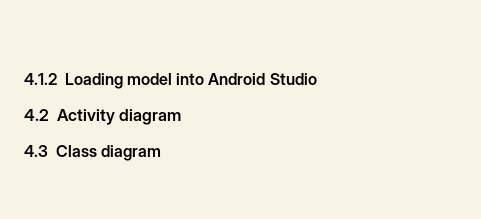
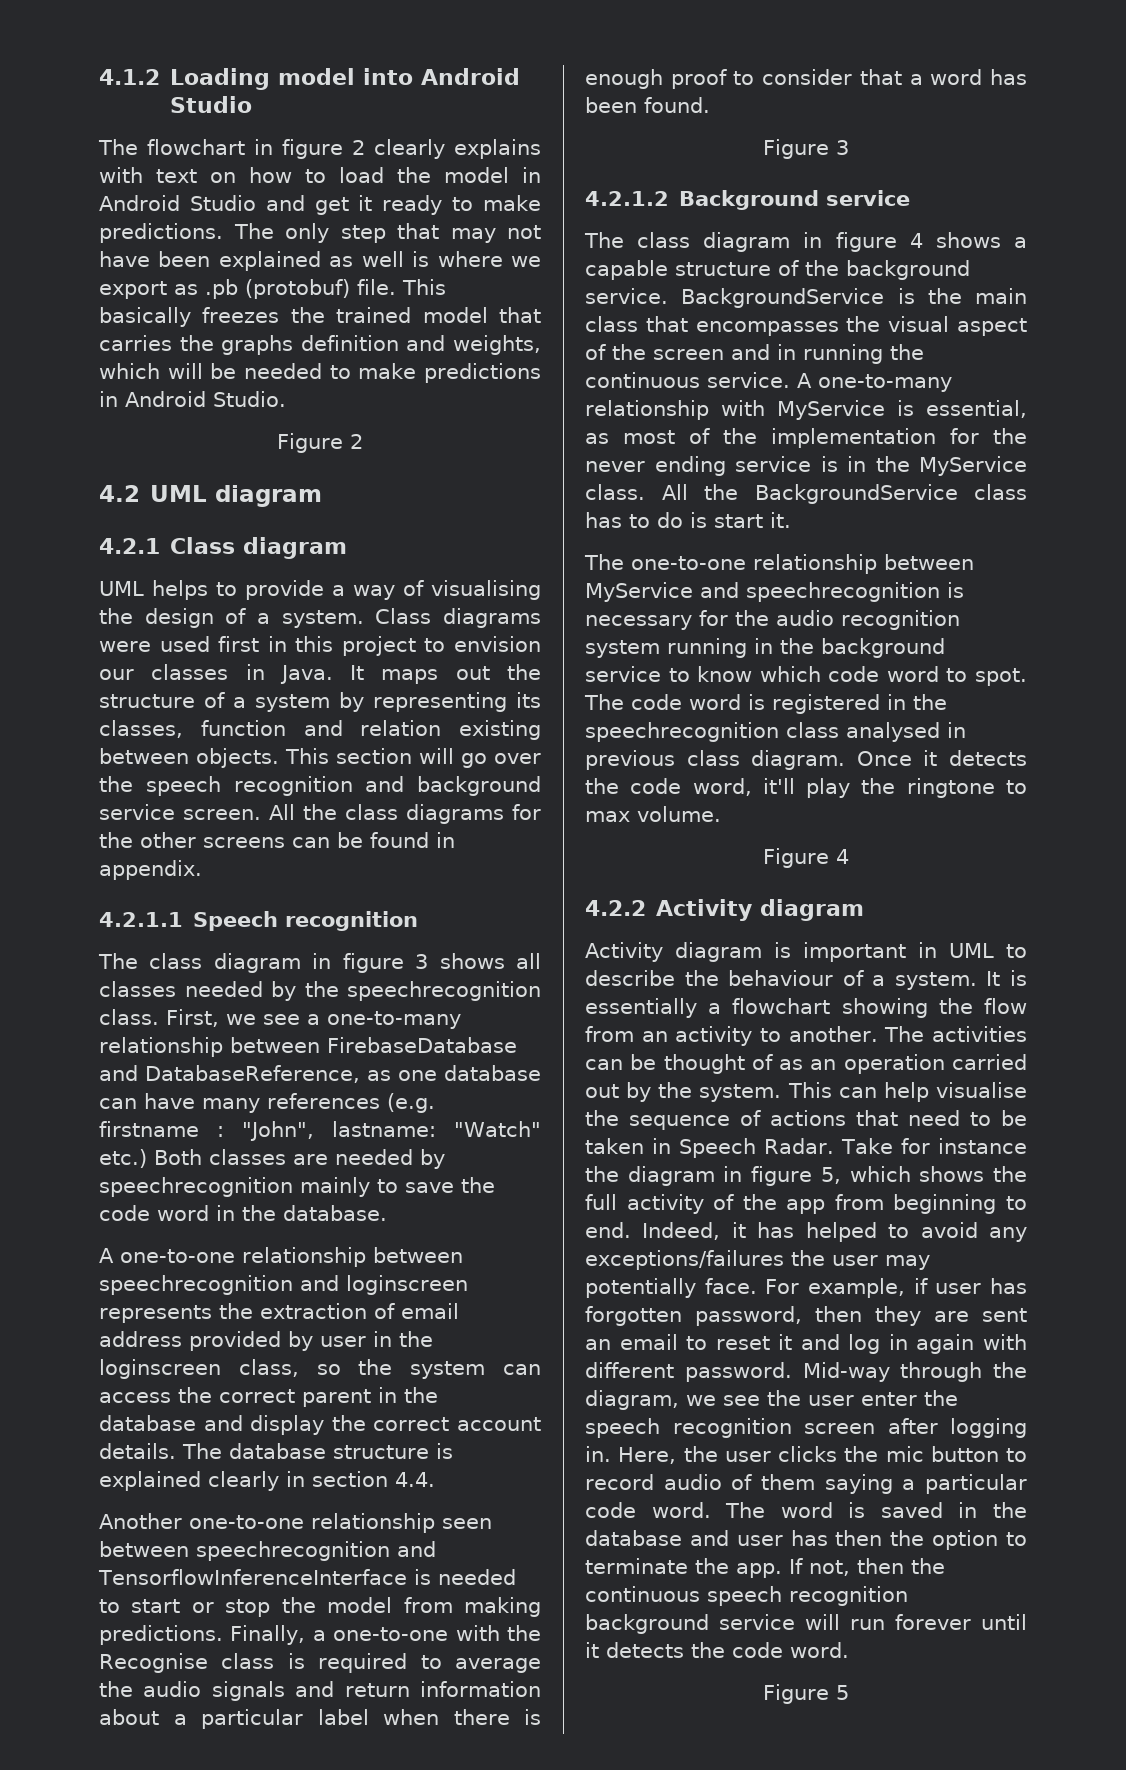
(317, 79) none -> [98,139,541,159] [99,167,541,183] [99,195,542,215] [99,223,541,243] [99,251,541,271] [99,279,446,299] [99,307,541,327] [99,335,541,355] [99,363,541,383] [99,391,286,407] [277,433,363,453] // The flowchart in figure 2 clearly explains with text on how to load the model in Android Studio and get it ready to make predictions. The only step that may not have been explained as well is where we export as .pb (protobuf) file. This basically freezes the trained model that carries the graphs definition and weights, which will be needed to make predictions in Android Studio. // Figure 2
[56,109,181,125] [24,145,48,157] Activity diagram // 4.3 -> [150,485,323,507] [99,538,160,554] UML diagram // 4.2.1
(161, 153) none -> [99,580,541,600] [99,608,541,628] [99,636,541,656] [99,664,541,684] [99,692,541,712] [99,720,541,740] [99,748,541,768] [99,776,541,796] [99,804,541,824] [99,832,455,848] [99,860,202,880] [99,911,419,931] [98,953,541,973] [99,981,541,1001] [99,1009,461,1029] [99,1037,517,1057] [99,1065,541,1083] [99,1093,435,1113] [99,1121,542,1141] [99,1149,445,1169] [99,1177,495,1197] [99,1205,387,1221] [99,1247,463,1267] [99,1275,468,1295] [99,1303,459,1323] [99,1331,433,1351] [99,1359,541,1379] [99,1387,438,1407] [99,1415,541,1435] [99,1443,453,1459] [99,1471,435,1491] [99,1513,492,1533] [99,1541,436,1561] [98,1569,516,1585] [99,1597,541,1617] [99,1625,541,1645] [99,1653,541,1673] [99,1681,541,1701] [99,1709,541,1729] [585,69,1027,89] [585,97,710,113] [763,139,849,159] [585,190,911,210] [584,232,1027,252] [585,260,970,280] [585,288,1027,308] [585,316,1027,336] [585,344,924,364] [585,372,952,392] [585,400,1027,420] [585,428,1027,448] [585,456,1027,476] [585,484,1027,504] [585,512,791,528] [584,554,974,574] [585,582,964,602] [585,610,960,630] [585,638,945,658] [585,666,1027,686] [584,694,947,714] [585,722,966,742] [585,750,1027,770] [585,778,1027,798] [585,806,721,822] [763,848,849,868] [585,899,865,921] [585,942,1027,962] [585,970,1027,990] [585,998,1027,1018] [585,1026,1027,1046] [585,1054,1027,1074] [585,1082,1027,1102] [585,1110,1027,1130] [585,1138,1027,1158] [585,1166,1027,1186] [585,1194,1027,1214] [585,1222,1027,1242] [585,1250,930,1270] [585,1278,1027,1298] [585,1306,1027,1326] [585,1334,1027,1354] [585,1362,1027,1382] [585,1390,958,1410] [585,1418,1027,1438] [585,1446,1027,1464] [585,1474,1027,1494] [585,1502,1027,1518] [585,1530,1027,1550] [585,1558,945,1578] [585,1586,908,1606] [585,1614,1027,1634] [585,1642,849,1658] [763,1684,849,1704] // UML helps to provide a way of visualising the design of a system. Class diagrams were used first in this project to envision our classes in Java. It maps out the structure of a system by representing its classes, function and relation existing between objects. This section will go over the speech recognition and background service screen. All the class diagrams for the other screens can be found in appendix. // 4.2.1.1 Speech recognition // The class diagram in figure 3 shows all classes needed by the speechrecognition class. First, we see a one-to-many relationship between FirebaseDatabase and DatabaseReference, as one database can have many references (e.g. firstname : "John", lastname: "Watch" etc.) Both classes are needed by speechrecognition mainly to save the code word in the database. // A one-to-one relationship between speechrecognition and loginscreen represents the extraction of email address provided by user in the loginscreen class, so the system can access the correct parent in the database and display the correct account details. The database structure is explained clearly in section 4.4. // Another one-to-one relationship seen between speechrecognition and TensorflowInferenceInterface is needed to start or stop the model from making predictions. Finally, a one-to-one with the Recognise class is required to average the audio signals and return information about a particular label when there is enough proof to consider that a word has been found. // Figure 3 // 4.2.1.2 Background service // The class diagram in figure 4 shows a capable structure of the background service. BackgroundService is the main class that encompasses the visual aspect of the screen and in running the continuous service. A one-to-many relationship with MyService is essential, as most of the implementation for the never ending service is in the MyService class. All the BackgroundService class has to do is start it. // The one-to-one relationship between MyService and speechrecognition is necessary for the audio recognition system running in the background service to know which code word to spot. The code word is registered in the speechrecognition class analysed in previous class diagram. Once it detects the code word, it'll play the ringtone to max volume. // Figure 4 // 4.2.2 Activity diagram // Activity diagram is important in UML to describe the behaviour of a system. It is essentially a flowchart showing the flow from an activity to another. The activities can be thought of as an operation carried out by the system. This can help visualise the sequence of actions that need to be taken in Speech Radar. Take for instance the diagram in figure 5, which shows the full activity of the app from beginning to end. Indeed, it has helped to avoid any exceptions/failures the user may potentially face. For example, if user has forgotten password, then they are sent an email to reset it and log in again with different password. Mid-way through the diagram, we see the user enter the speech recognition screen after logging in. Here, the user clicks the mic button to record audio of them saying a particular code word. The word is saved in the database and user has then the option to terminate the app. If not, then the continuous speech recognition background service will run forever until it detects the code word. // Figure 5

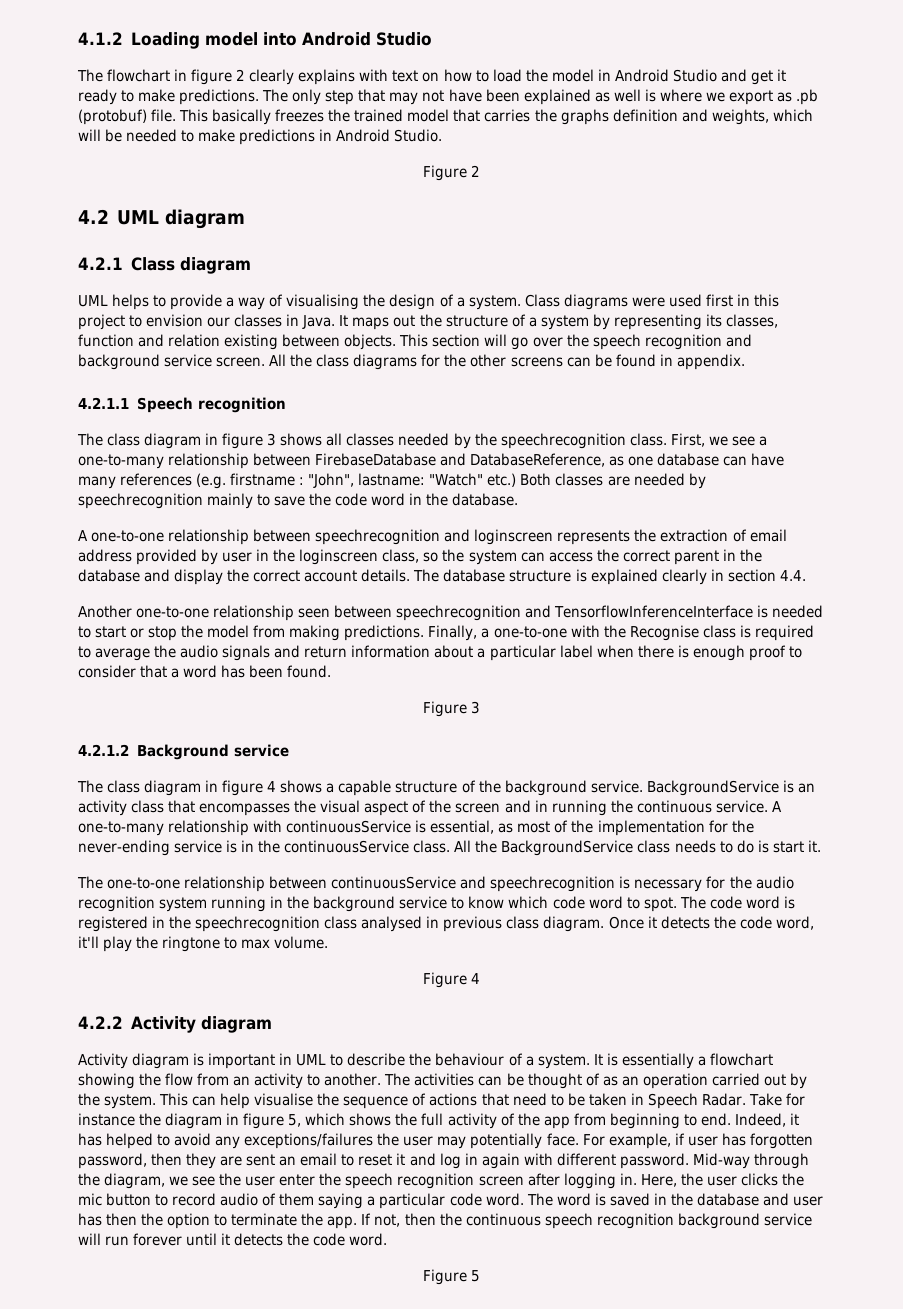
[927,288,1027,304] the main -> [797,783,815,793] [78,800,127,816] an activity
[777,400,885,420] MyService -> [286,820,412,833] continuousService
[585,456,726,476] never ending -> [78,840,170,856] never-ending
[919,456,1027,476] MyService -> [284,840,410,853] continuousService
[585,512,622,528] has -> [674,840,716,853] needs
[585,582,693,602] MyService -> [331,876,457,889] continuousService

